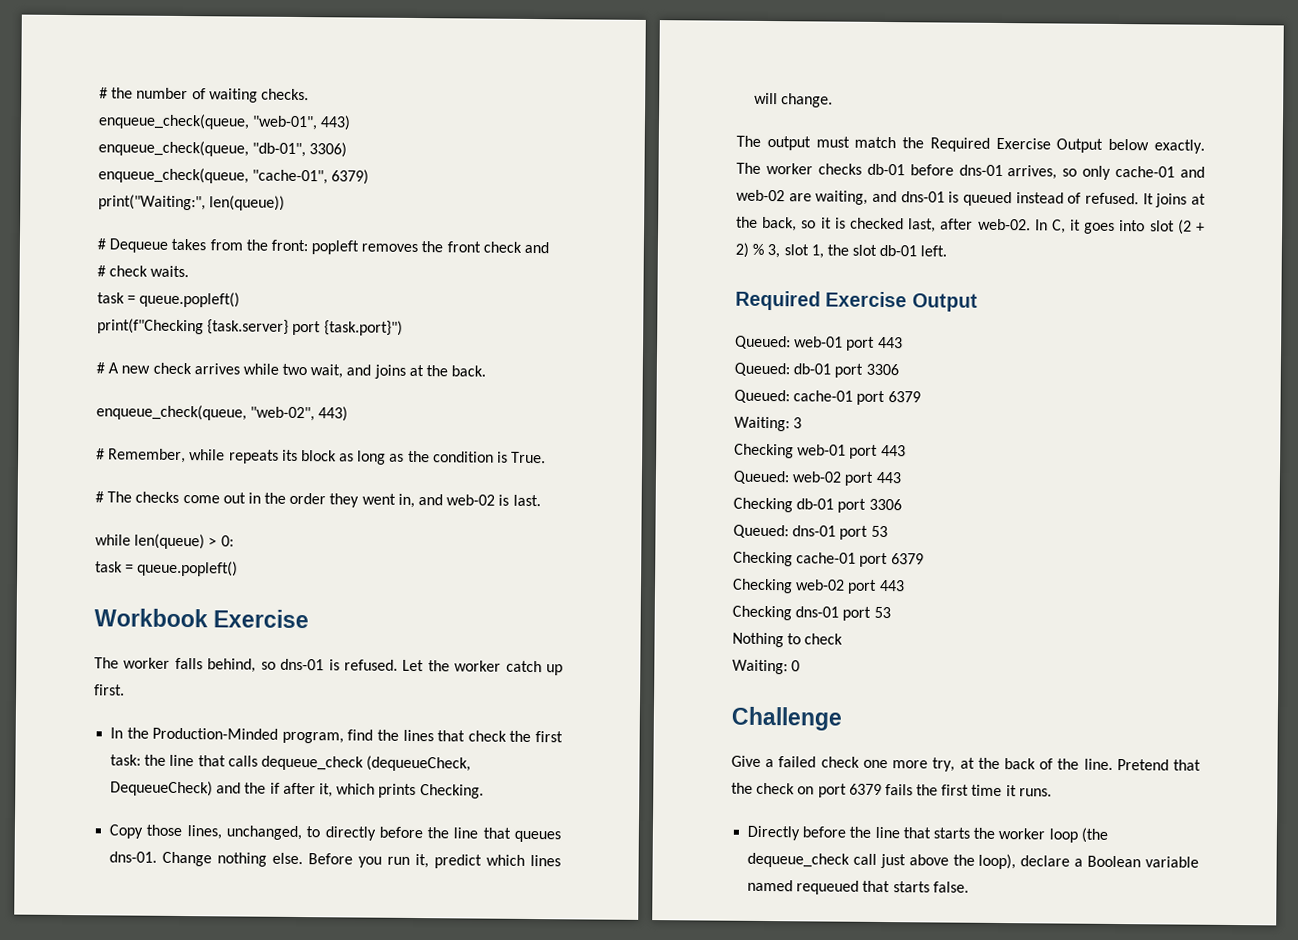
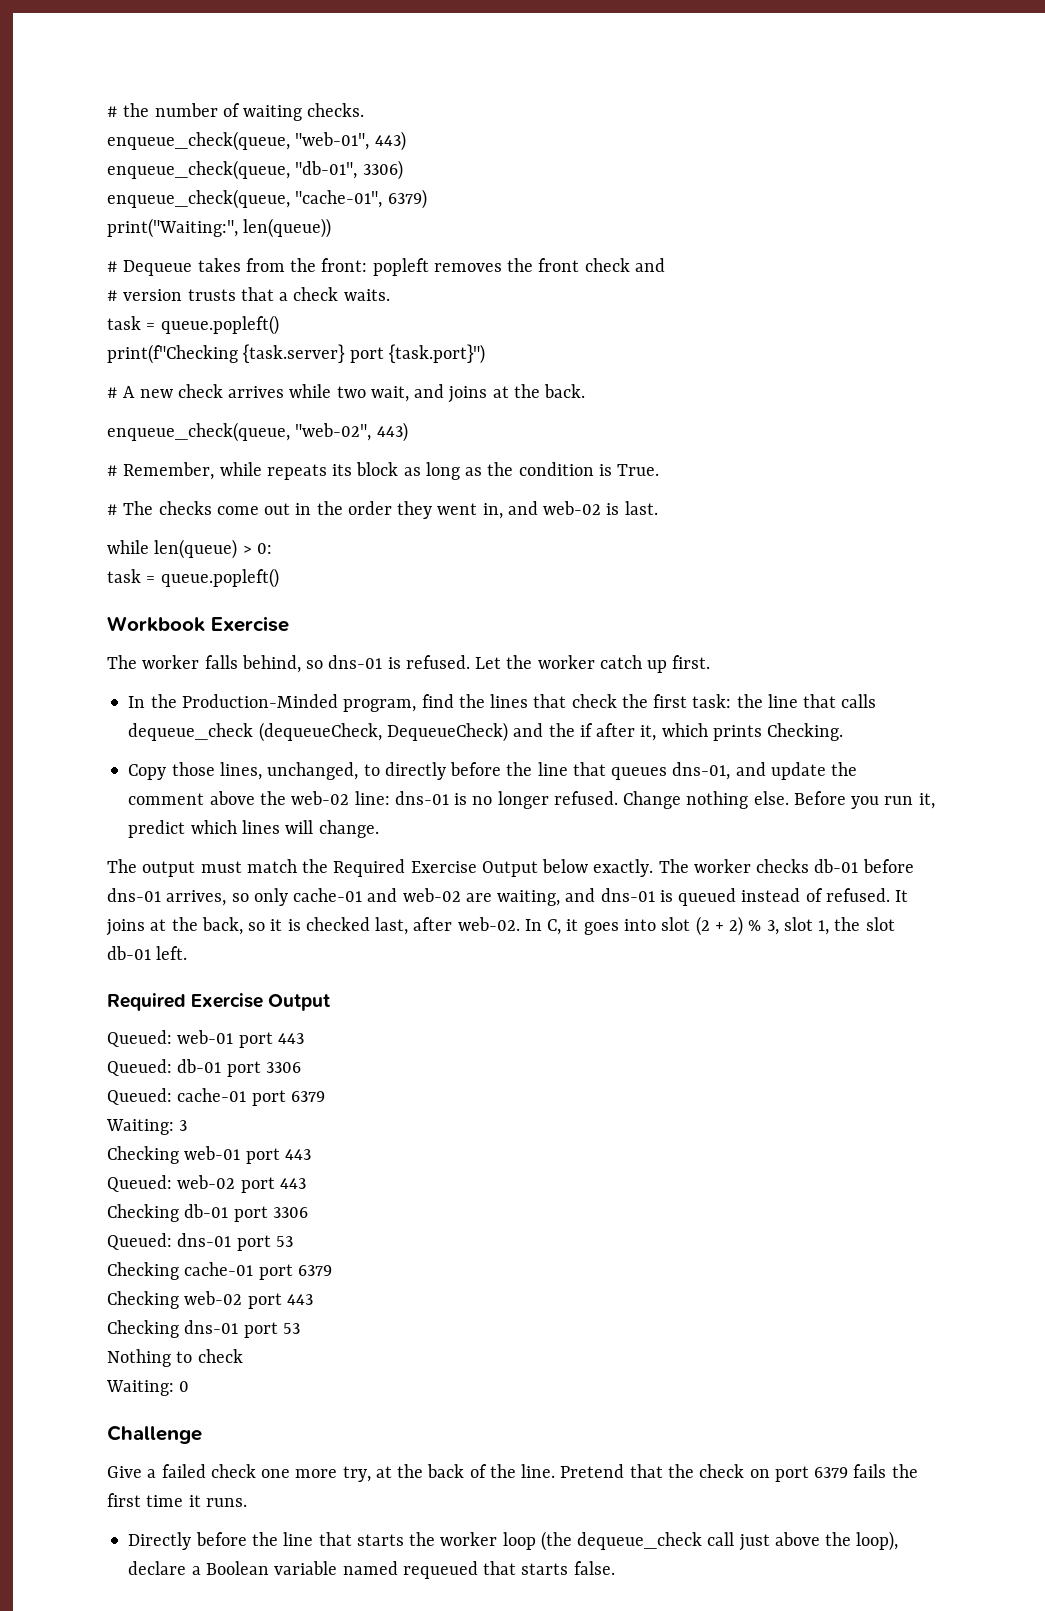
(106, 271) none -> [123,287,289,301] version trusts that a
[109,851,158,863] dns-01. -> [672,762,858,780] [128,791,618,809] dns-01, and update the comment above the web-02 line: dns-01 is no longer refused.

